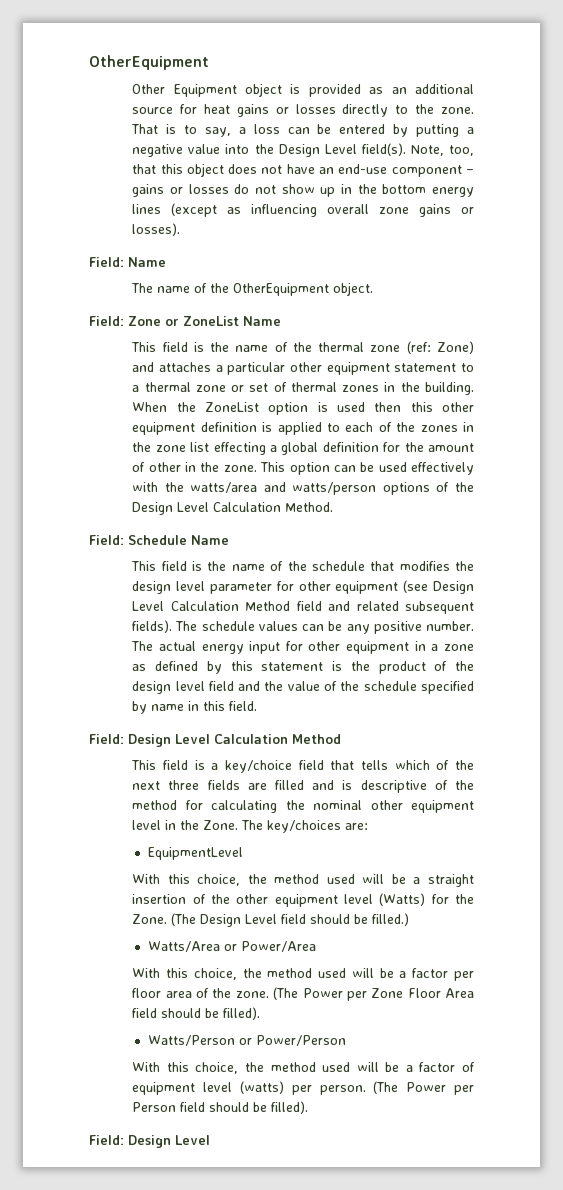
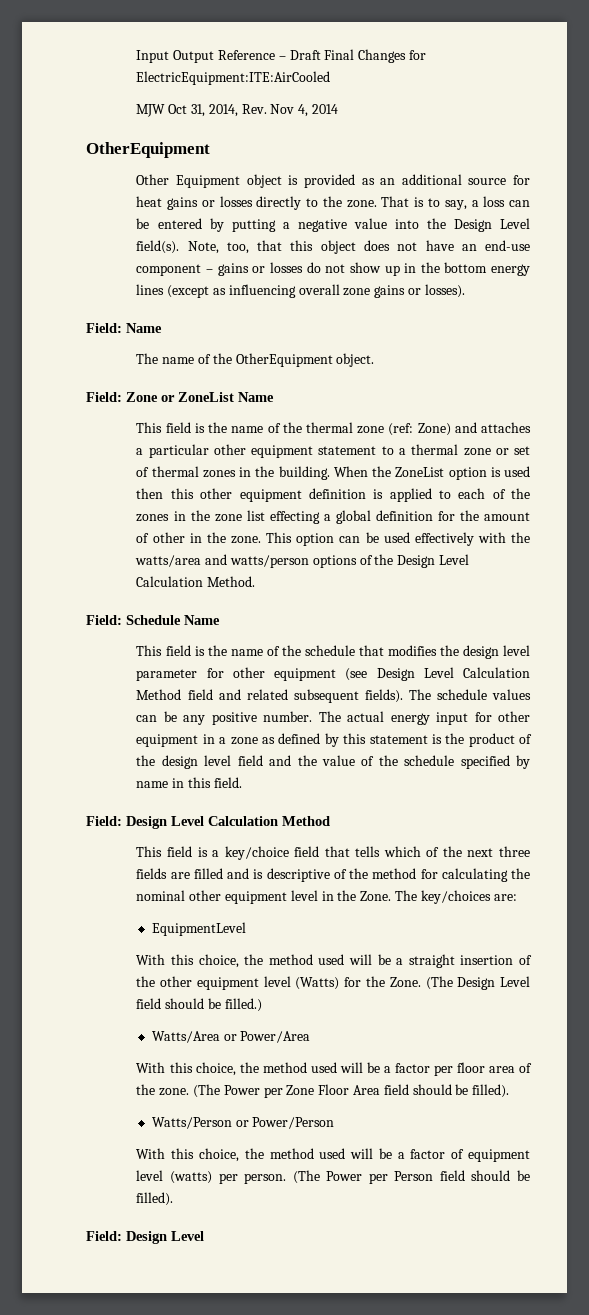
(89, 62) none -> [136,49,426,63] [136,71,331,85] [136,104,338,117] Input Output Reference – Draft Final Changes for ElectricEquipment:ITE:AirCooled // MJW Oct 31, 2014, Rev. Nov 4, 2014 //

